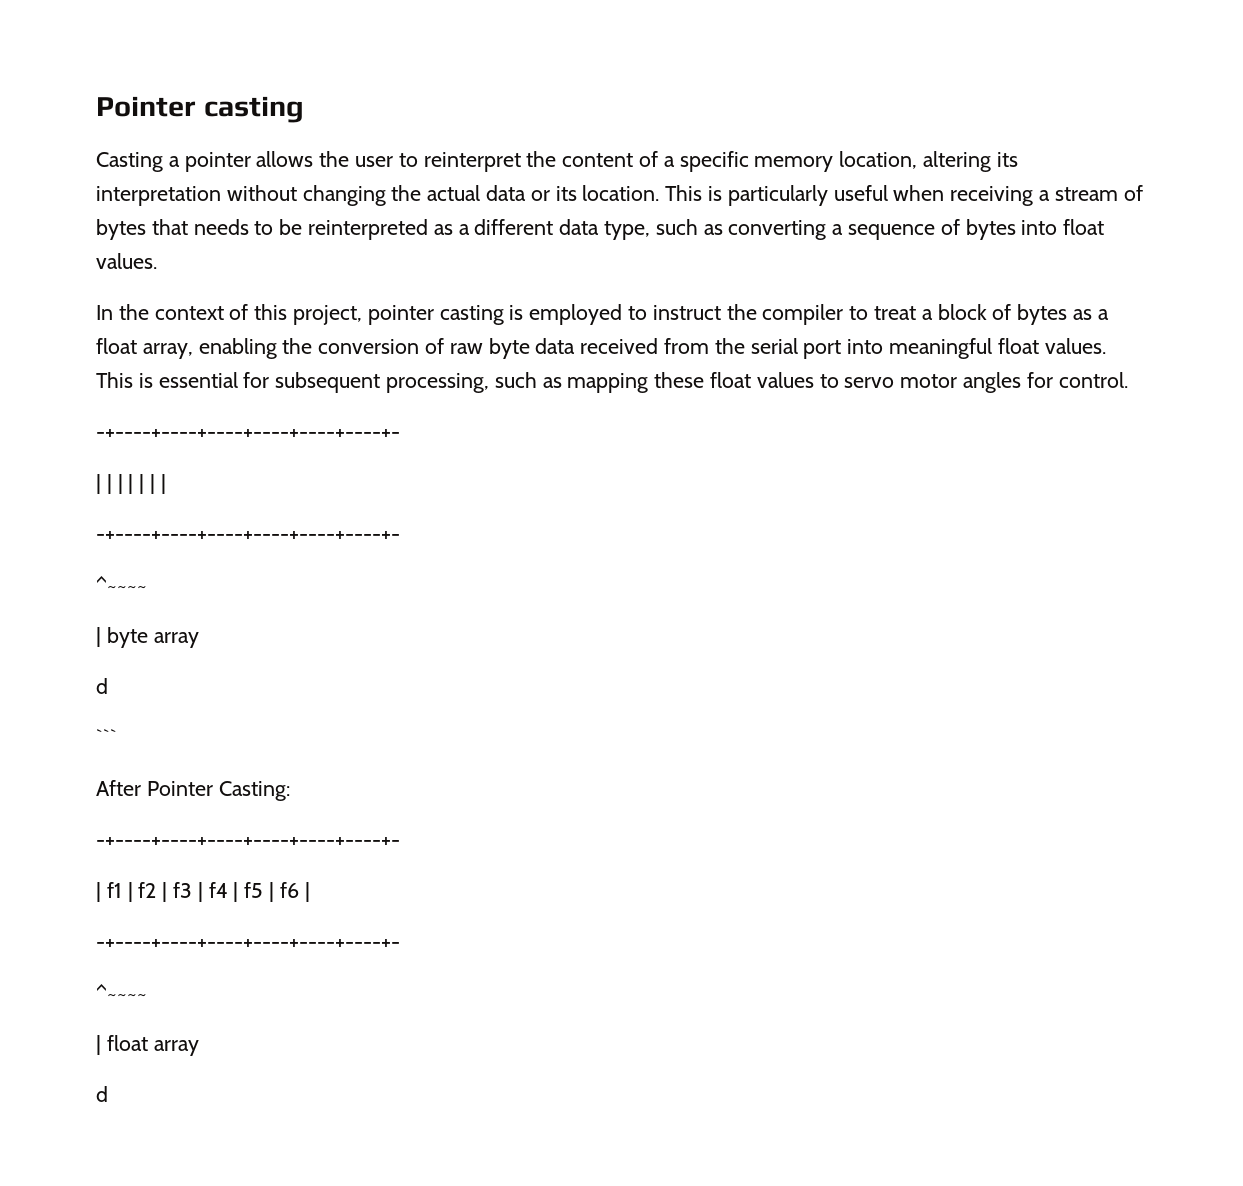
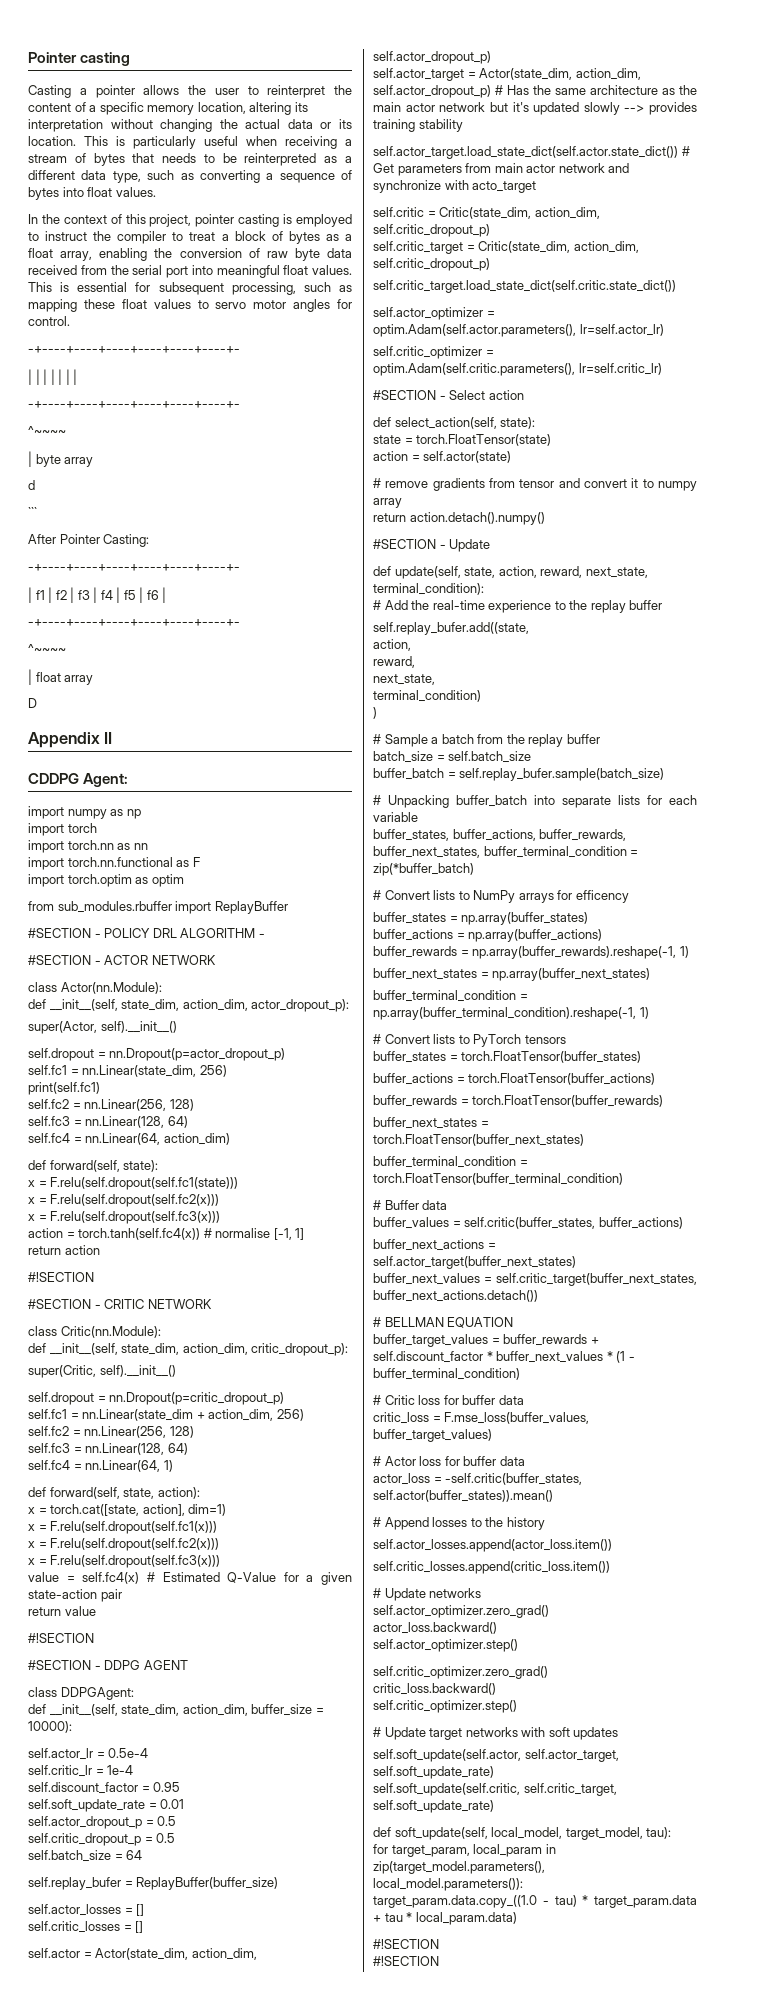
[96,1086,108,1102] d -> [28,698,37,708] [28,732,113,748] [28,773,129,787] [28,806,141,819] [28,823,97,836] [28,840,148,853] [28,857,200,870] [28,874,184,887] [28,901,288,914] [28,928,265,938] [28,955,216,965] [28,982,162,994] [28,999,350,1012] [28,1021,177,1034] [28,1048,286,1061] [28,1065,227,1077] [28,1082,100,1095] [28,1099,194,1111] [28,1116,188,1128] [28,1133,230,1145] [28,1160,159,1172] [28,1177,239,1190] [28,1194,220,1207] [28,1211,221,1224] [28,1228,305,1240] [28,1245,100,1255] [28,1272,94,1282] [28,1299,212,1309] [28,1326,161,1338] [28,1343,349,1356] [28,1365,176,1378] [28,1392,285,1405] [28,1409,304,1421] [28,1426,194,1438] [28,1443,188,1455] [28,1460,173,1472] [28,1487,200,1499] [28,1504,227,1516] [28,1521,218,1534] [28,1538,220,1551] [28,1555,221,1568] [28,1572,352,1585] [28,1589,122,1602] [28,1606,96,1616] [28,1633,94,1643] [28,1660,188,1670] [28,1687,134,1700] [28,1704,324,1716] [28,1721,72,1733] [28,1748,149,1760] [28,1765,134,1777] [28,1782,181,1794] [28,1799,185,1812] [28,1816,177,1829] [28,1833,176,1846] [28,1850,143,1862] [28,1877,279,1890] [28,1904,145,1916] [28,1921,144,1933] [28,1948,257,1960] [373,51,491,64] [373,68,641,81] [373,85,697,98] [373,102,697,115] [373,119,463,132] [373,146,690,159] [373,163,630,176] [373,180,537,193] [373,207,600,219] [373,224,490,237] [373,241,639,254] [373,258,490,271] [373,280,676,293] [373,307,495,320] [373,324,664,337] [373,346,494,359] [373,363,662,376] [373,390,524,400] [373,417,536,429] [373,434,552,446] [373,451,512,463] [373,478,697,491] [373,498,402,508] [373,512,545,525] [373,539,491,552] [373,566,648,579] [373,583,484,595] [373,600,663,613] [373,622,529,635] [373,639,411,651] [373,656,415,668] [373,674,435,685] [373,690,481,702] [373,707,377,719] [373,734,600,747] [373,751,532,763] [373,768,665,781] [373,795,697,808] [373,812,418,822] [373,829,627,841] [373,846,639,858] [373,863,474,876] [373,890,629,903] [373,912,589,925] [373,929,603,942] [373,946,689,959] [373,968,651,981] [373,990,528,1002] [373,1007,649,1020] [373,1034,566,1047] [373,1051,642,1063] [373,1073,656,1085] [373,1095,664,1107] [373,1117,489,1129] [373,1134,584,1146] [373,1156,528,1168] [373,1173,623,1185] [373,1200,448,1210] [373,1217,683,1229] [373,1239,496,1251] [373,1256,576,1269] [373,1273,697,1286] [373,1290,538,1302] [373,1317,514,1328] [373,1334,599,1347] [373,1351,635,1363] [373,1368,520,1380] [373,1395,524,1405] [373,1412,590,1424] [373,1429,492,1442] [373,1456,525,1466] [373,1473,583,1485] [373,1490,553,1502] [373,1517,545,1530] [373,1539,612,1552] [373,1561,610,1574] [373,1588,482,1601] [373,1605,549,1618] [373,1622,497,1634] [373,1639,518,1652] [373,1666,548,1679] [373,1683,496,1695] [373,1700,517,1713] [373,1727,619,1740] [373,1749,619,1762] [373,1766,494,1779] [373,1783,617,1796] [373,1800,494,1813] [373,1827,672,1840] [373,1844,556,1857] [373,1861,545,1874] [373,1878,523,1891] [373,1895,697,1908] [373,1912,517,1925] [373,1939,439,1949] [373,1956,439,1966] D // Appendix II // CDDPG Agent: // import numpy as np // import torch // import torch.nn as nn // import torch.nn.functional as F // import torch.optim as optim // from sub_modules.rbuffer import ReplayBuffer // #SECTION - POLICY DRL ALGORITHM - // #SECTION - ACTOR NETWORK // class Actor(nn.Module): // def __init__(self, state_dim, action_dim, actor_dropout_p): // super(Actor, self).__init__() // self.dropout = nn.Dropout(p=actor_dropout_p) // self.fc1 = nn.Linear(state_dim, 256) // print(self.fc1) // self.fc2 = nn.Linear(256, 128) // self.fc3 = nn.Linear(128, 64) // self.fc4 = nn.Linear(64, action_dim) // def forward(self, state): // x = F.relu(self.dropout(self.fc1(state))) // x = F.relu(self.dropout(self.fc2(x))) // x = F.relu(self.dropout(self.fc3(x))) // action = torch.tanh(self.fc4(x)) # normalise [-1, 1] // return action // #!SECTION // #SECTION - CRITIC NETWORK // class Critic(nn.Module): // def __init__(self, state_dim, action_dim, critic_dropout_p): // super(Critic, self).__init__() // self.dropout = nn.Dropout(p=critic_dropout_p) // self.fc1 = nn.Linear(state_dim + action_dim, 256) // self.fc2 = nn.Linear(256, 128) // self.fc3 = nn.Linear(128, 64) // self.fc4 = nn.Linear(64, 1) // def forward(self, state, action): // x = torch.cat([state, action], dim=1) // x = F.relu(self.dropout(self.fc1(x))) // x = F.relu(self.dropout(self.fc2(x))) // x = F.relu(self.dropout(self.fc3(x))) // value = self.fc4(x) # Estimated Q-Value for a given state-action pair // return value // #!SECTION // #SECTION - DDPG AGENT // class DDPGAgent: // def __init__(self, state_dim, action_dim, buffer_size = 10000): // self.actor_lr = 0.5e-4 // self.critic_lr = 1e-4 // self.discount_factor = 0.95 // self.soft_update_rate = 0.01 // self.actor_dropout_p = 0.5 // self.critic_dropout_p = 0.5 // self.batch_size = 64 // self.replay_bufer = ReplayBuffer(buffer_size) // self.actor_losses = [] // self.critic_losses = [] // self.actor = Actor(state_dim, action_dim, self.actor_dropout_p) // self.actor_target = Actor(state_dim, action_dim, self.actor_dropout_p) # Has the same architecture as the main actor network but it's updated slowly --> provides training stability // self.actor_target.load_state_dict(self.actor.state_dict()) # Get parameters from main actor network and synchronize with acto_target // self.critic = Critic(state_dim, action_dim, self.critic_dropout_p) // self.critic_target = Critic(state_dim, action_dim, self.critic_dropout_p) // self.critic_target.load_state_dict(self.critic.state_dict()) // self.actor_optimizer = optim.Adam(self.actor.parameters(), lr=self.actor_lr) // self.critic_optimizer = optim.Adam(self.critic.parameters(), lr=self.critic_lr) // #SECTION - Select action // def select_action(self, state): // state = torch.FloatTensor(state) // action = self.actor(state) // # remove gradients from tensor and convert it to numpy array // return action.detach().numpy() // #SECTION - Update // def update(self, state, action, reward, next_state, terminal_condition): // # Add the real-time experience to the replay buffer // self.replay_bufer.add((state, // action, // reward, // next_state, // terminal_condition) // ) // # Sample a batch from the replay buffer // batch_size = self.batch_size // buffer_batch = self.replay_bufer.sample(batch_size) // # Unpacking buffer_batch into separate lists for each variable // buffer_states, buffer_actions, buffer_rewards, buffer_next_states, buffer_terminal_condition = zip(*buffer_batch) // # Convert lists to NumPy arrays for efficency // buffer_states = np.array(buffer_states) // buffer_actions = np.array(buffer_actions) // buffer_rewards = np.array(buffer_rewards).reshape(-1, 1) // buffer_next_states = np.array(buffer_next_states) // buffer_terminal_condition = np.array(buffer_terminal_condition).reshape(-1, 1) // # Convert lists to PyTorch tensors // buffer_states = torch.FloatTensor(buffer_states) // buffer_actions = torch.FloatTensor(buffer_actions) // buffer_rewards = torch.FloatTensor(buffer_rewards) // buffer_next_states = torch.FloatTensor(buffer_next_states) // buffer_terminal_condition = torch.FloatTensor(buffer_terminal_condition) // # Buffer data // buffer_values = self.critic(buffer_states, buffer_actions) // buffer_next_actions = self.actor_target(buffer_next_states) // buffer_next_values = self.critic_target(buffer_next_states, buffer_next_actions.detach()) // # BELLMAN EQUATION // buffer_target_values = buffer_rewards + self.discount_factor * buffer_next_values * (1 - buffer_terminal_condition) // # Critic loss for buffer data // critic_loss = F.mse_loss(buffer_values, buffer_target_values) // # Actor loss for buffer data // actor_loss = -self.critic(buffer_states, self.actor(buffer_states)).mean() // # Append losses to the history // self.actor_losses.append(actor_loss.item()) // self.critic_losses.append(critic_loss.item()) // # Update networks // self.actor_optimizer.zero_grad() // actor_loss.backward() // self.actor_optimizer.step() // self.critic_optimizer.zero_grad() // critic_loss.backward() // self.critic_optimizer.step() // # Update target networks with soft updates // self.soft_update(self.actor, self.actor_target, self.soft_update_rate) // self.soft_update(self.critic, self.critic_target, self.soft_update_rate) // def soft_update(self, local_model, target_model, tau): // for target_param, local_param in zip(target_model.parameters(), local_model.parameters()): // target_param.data.copy_((1.0 - tau) * target_param.data + tau * local_param.data) // #!SECTION // #!SECTION

